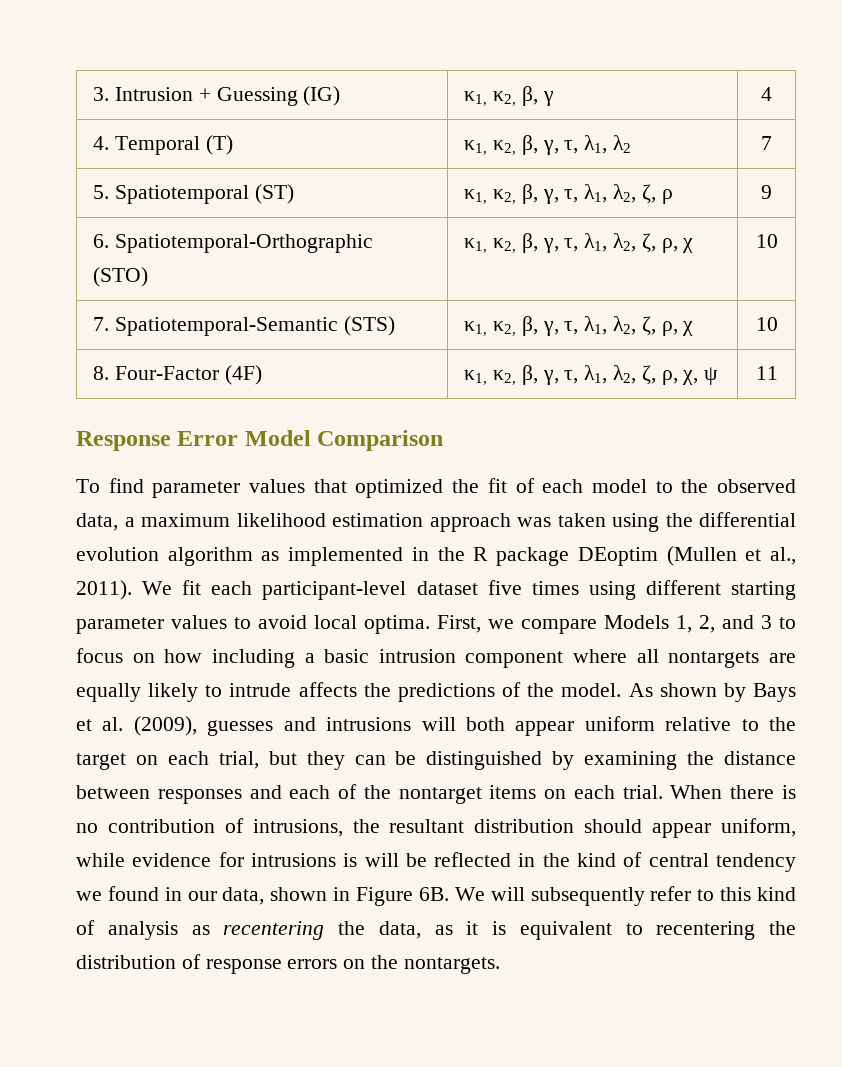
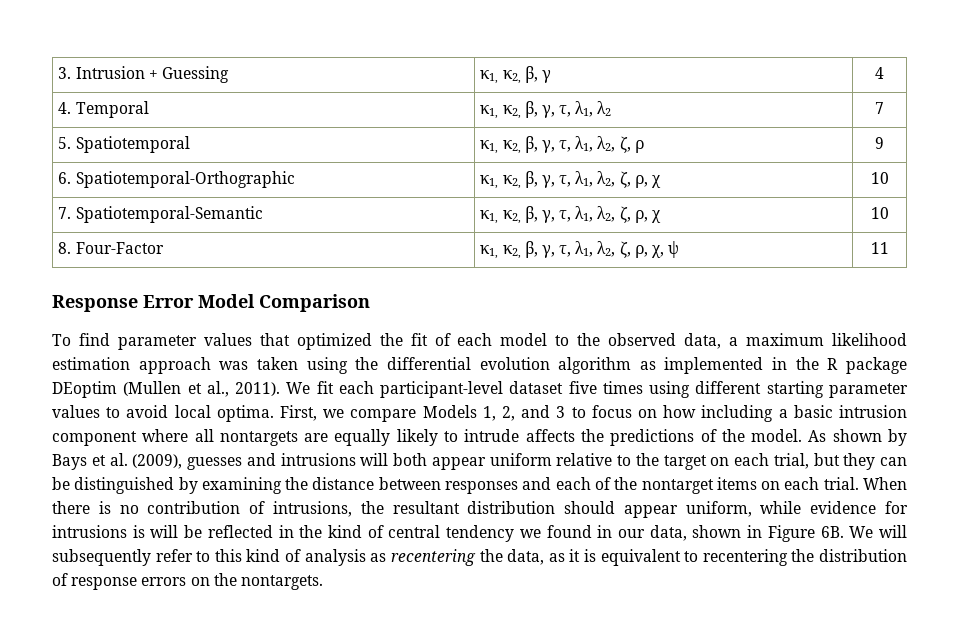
[303,86,341,106] (IG) -> (229, 74) none
[205,135,233,155] (T) -> (149, 109) none
[254,184,294,204] (ST) -> (190, 144) none
[93,267,149,287] (STO) -> (295, 179) none
[343,316,395,336] (STS) -> (263, 214) none
[224,365,262,385] (4F) -> (164, 248) none

